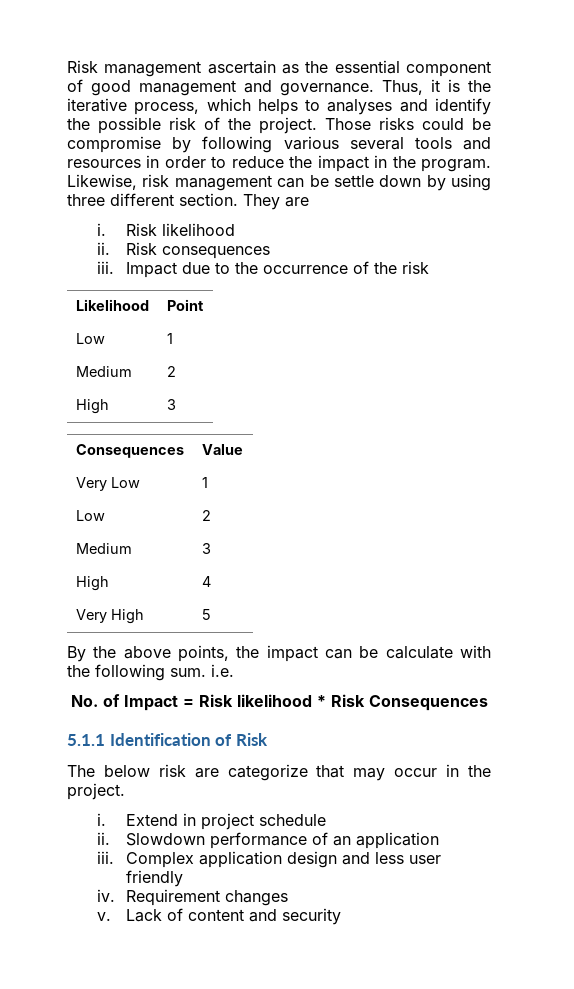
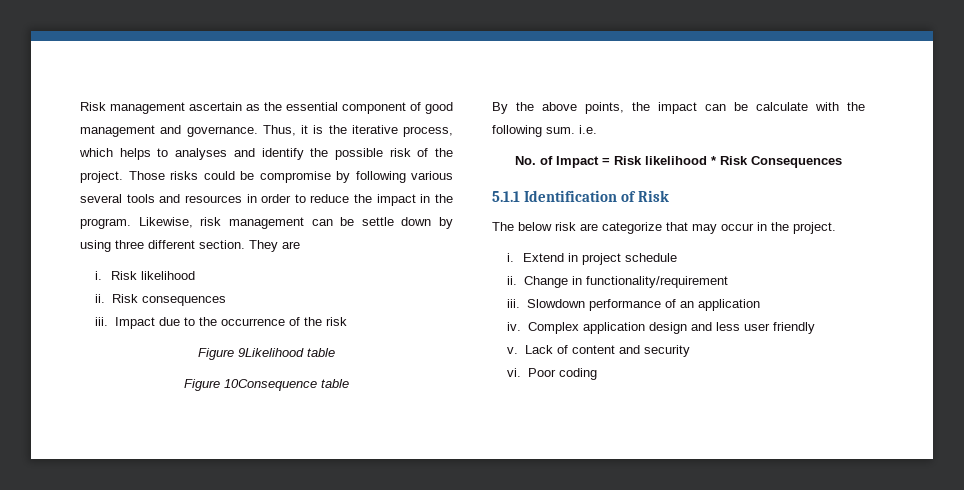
[75,299,149,311] [166,299,204,311] [75,333,105,344] [166,333,173,344] [75,366,132,377] [166,366,176,377] [75,399,109,414] [166,399,176,410] [75,444,184,458] [201,444,243,455] [75,477,140,491] [201,477,208,488] [75,510,105,521] [201,510,211,521] [75,543,132,554] [201,543,211,554] [75,576,109,591] [201,576,211,587] [75,609,144,624] [201,609,211,620] // Likelihood | Point // Low | 1 // Medium | 2 // High | 3 // Consequences | Value // Very Low | 1 // Low | 2 // Medium | 3 // High | 4 // Very High | 5 -> [198,348,335,360] [184,379,349,391] // Figure 9Likelihood table // Figure 10Consequence table
(110, 838) none -> [523,276,728,288] [507,299,521,308] Change in functionality/requirement // iii.
[96,851,114,864] iii. -> [507,322,522,331] iv.
[96,889,289,906] // iv. Requirement changes -> (815, 328) none
(342, 916) none -> [507,368,597,380] // vi. Poor coding

